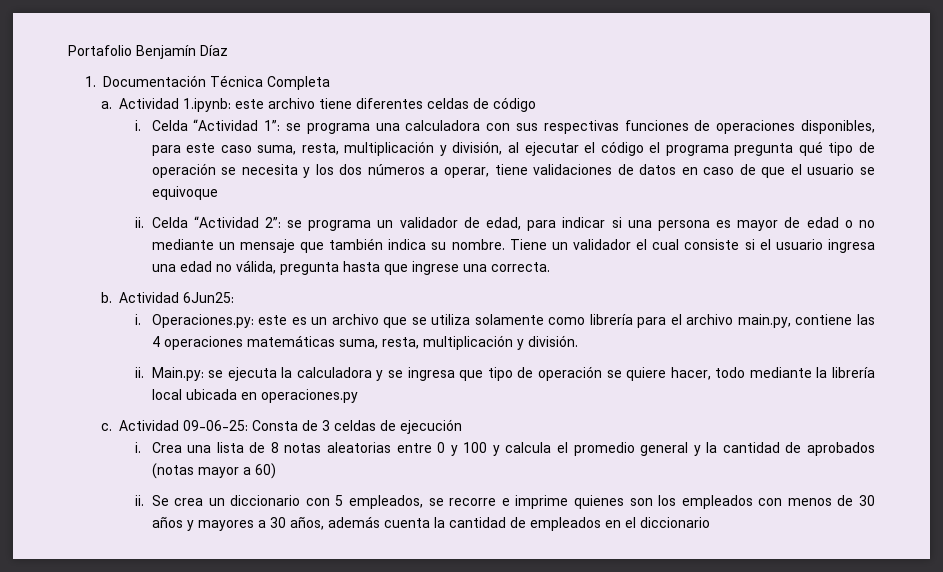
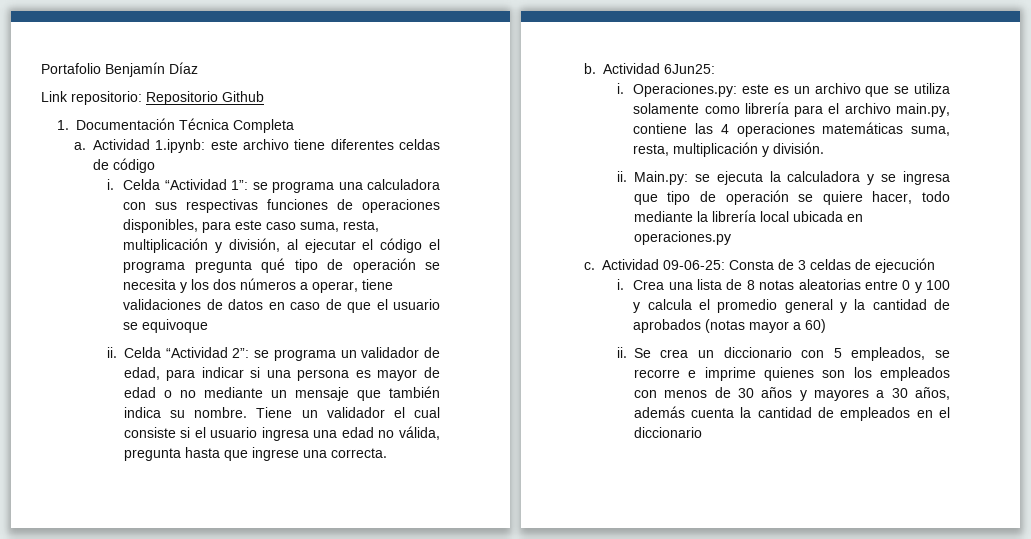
(228, 50) none -> [41,91,264,105] // Link repositorio: Repositorio Github

